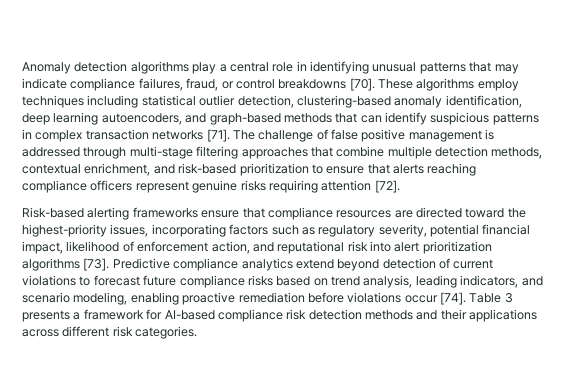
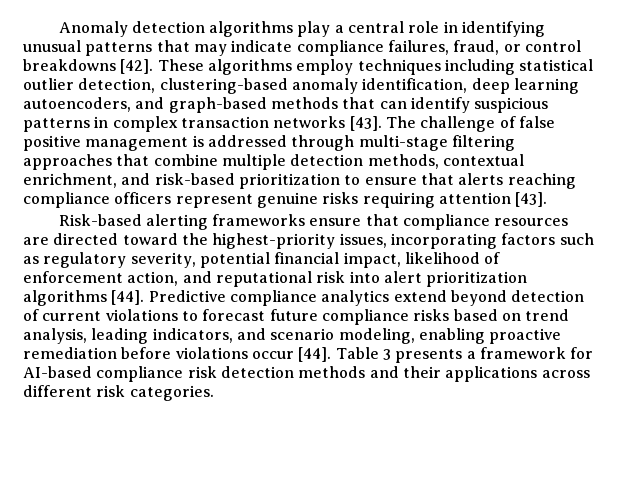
[349,78,375,91] [70]. -> [120,59,154,74] [42].
[206,129,230,142] [71]. -> [349,116,382,131] [43].
[374,180,400,193] [72]. -> [515,192,548,207] [43].
[83,258,110,271] [73]. -> [111,290,145,305] [44].
[440,292,466,305] [74]. -> [298,347,332,362] [44].

